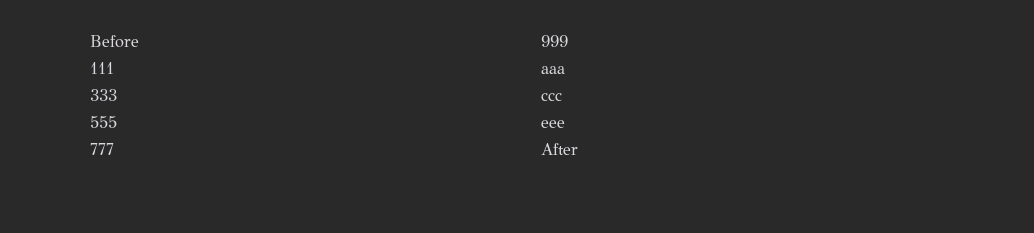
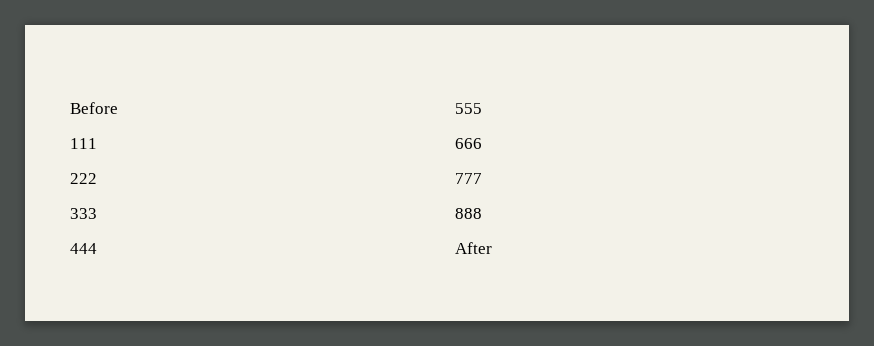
(114, 68) none -> [70,173,97,184] // 222
(117, 95) none -> [70,243,97,254] // 444
(117, 122) none -> [455,138,482,149] // 666
[541,35,568,47] [541,66,565,74] [541,92,562,101] [541,120,565,128] 999 // aaa // ccc // eee -> [455,208,482,219] 888

